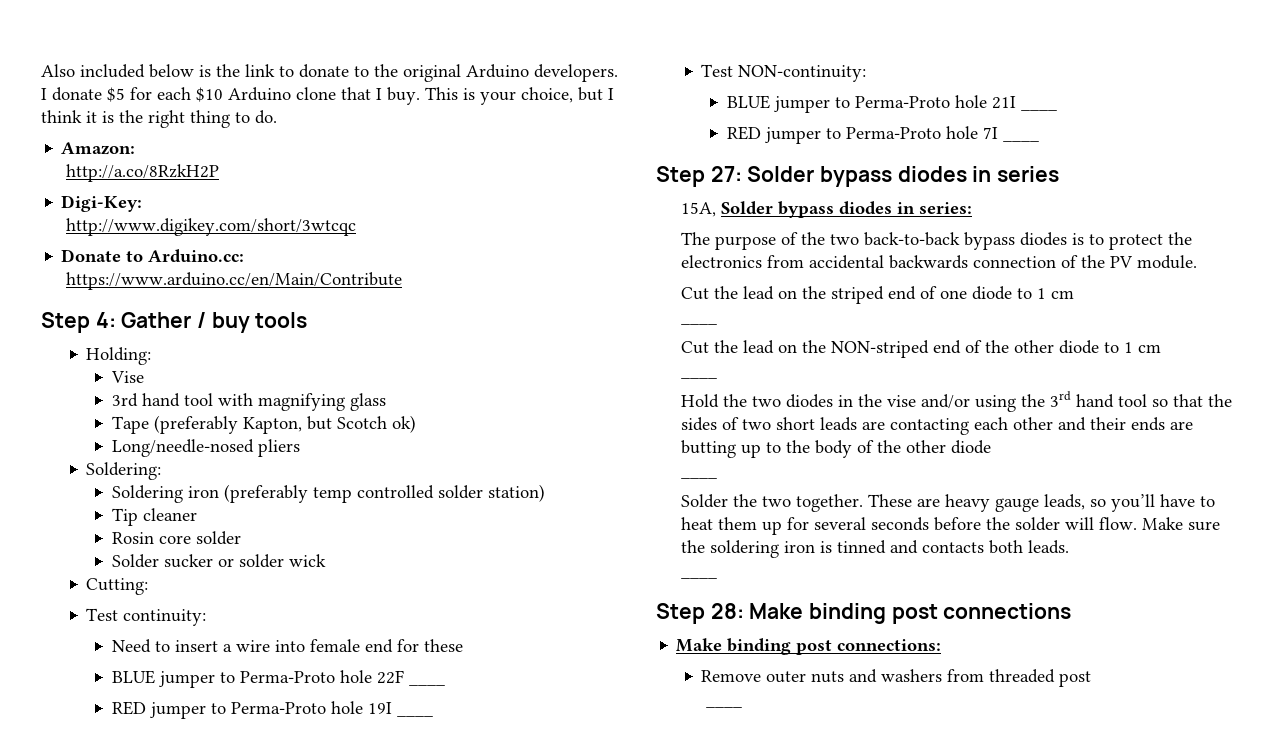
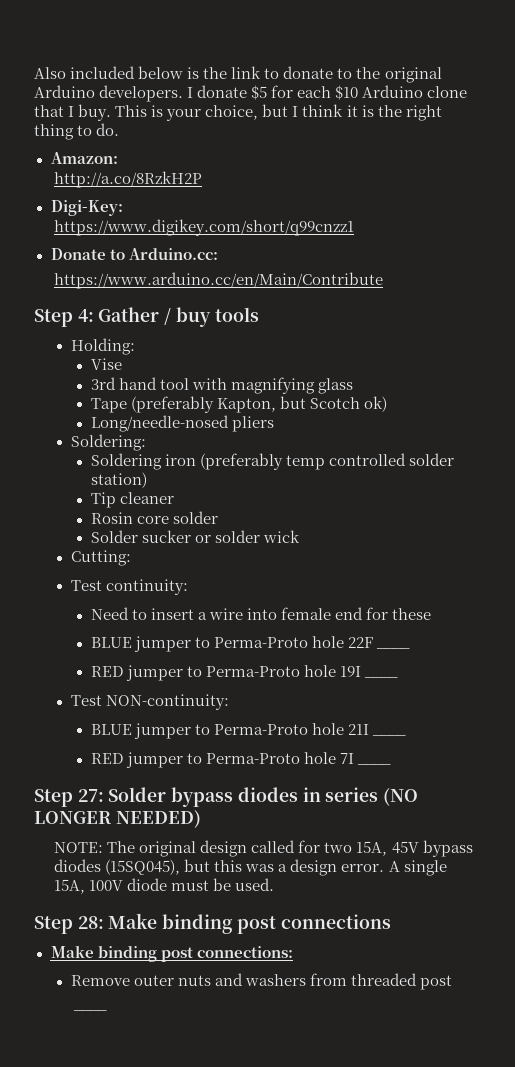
[66,218,357,236] http://www.digikey.com/short/3wtcqc -> [54,219,355,236] https://www.digikey.com/short/q99cnzz1
[681,201,973,218] [681,232,1193,250] [681,255,1198,269] [681,286,1075,304] [681,322,718,325] [681,340,1162,358] [681,376,718,379] [681,391,1233,412] [681,417,1194,435] [681,440,992,458] [681,476,718,479] [681,494,1216,512] [681,517,1221,535] [681,540,1070,558] [681,576,718,579] // 15A, Solder bypass diodes in series: // The purpose of the two back-to-back bypass diodes is to protect the electronics from accidental backwards connection of the PV module. // Cut the lead on the striped end of one diode to 1 cm // ____ // Cut the lead on the NON-striped end of the other diode to 1 cm // ____ // Hold the two diodes in the vise and/or using the 3rd hand tool so that the sides of two short leads are contacting each other and their ends are butting up to the body of the other diode // ____ // Solder the two together. These are heavy gauge leads, so you’ll have to heat them up for several seconds before the solder will flow. Make sure the soldering iron is tinned and contacts both leads. // ____ -> [383,788,419,806] [34,810,201,828] [54,840,473,857] [54,859,447,876] [54,878,275,894] (NO LONGER NEEDED) // NOTE: The original design called for two 15A, 45V bypass diodes (15SQ045), but this was a design error. A single 15A, 100V diode must be used.

